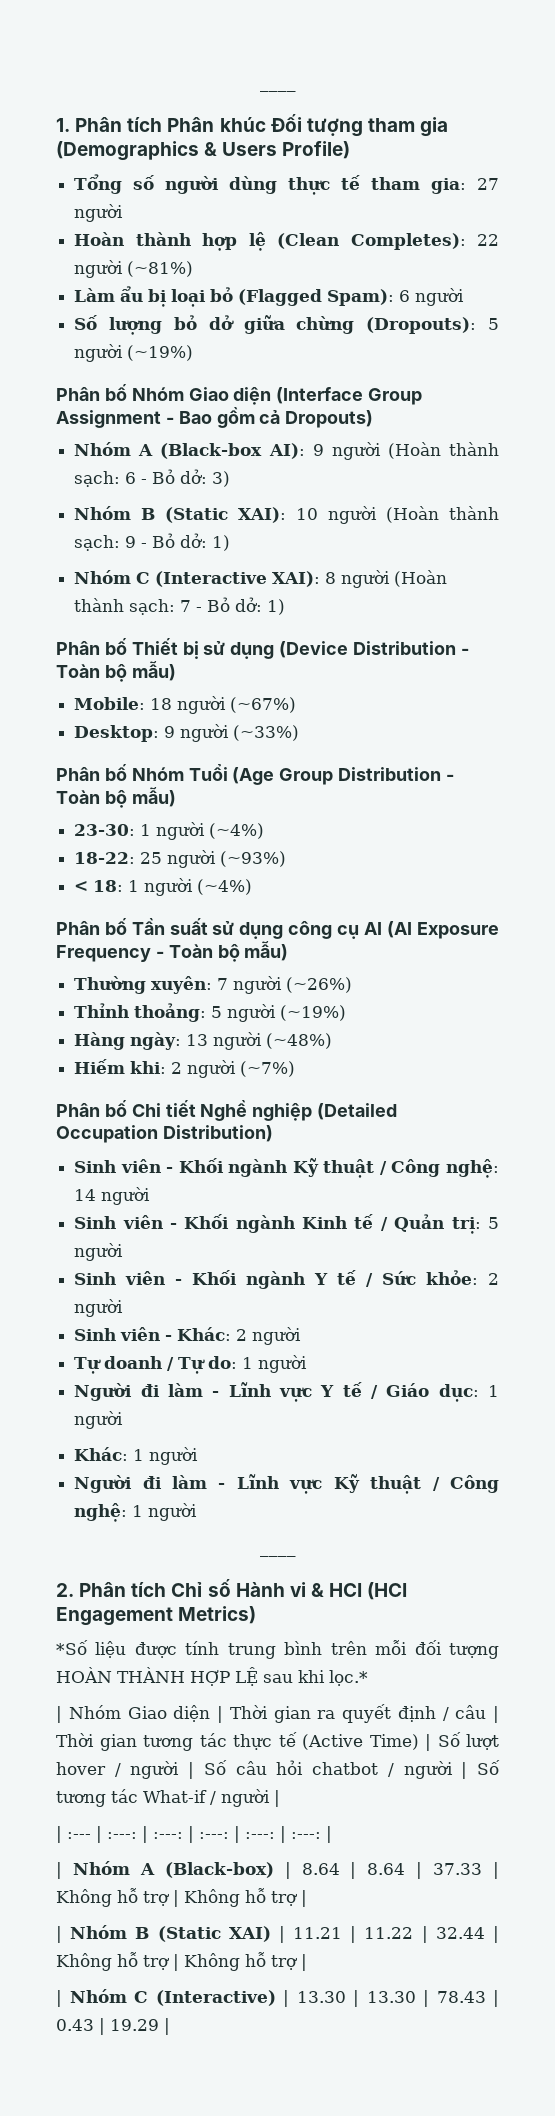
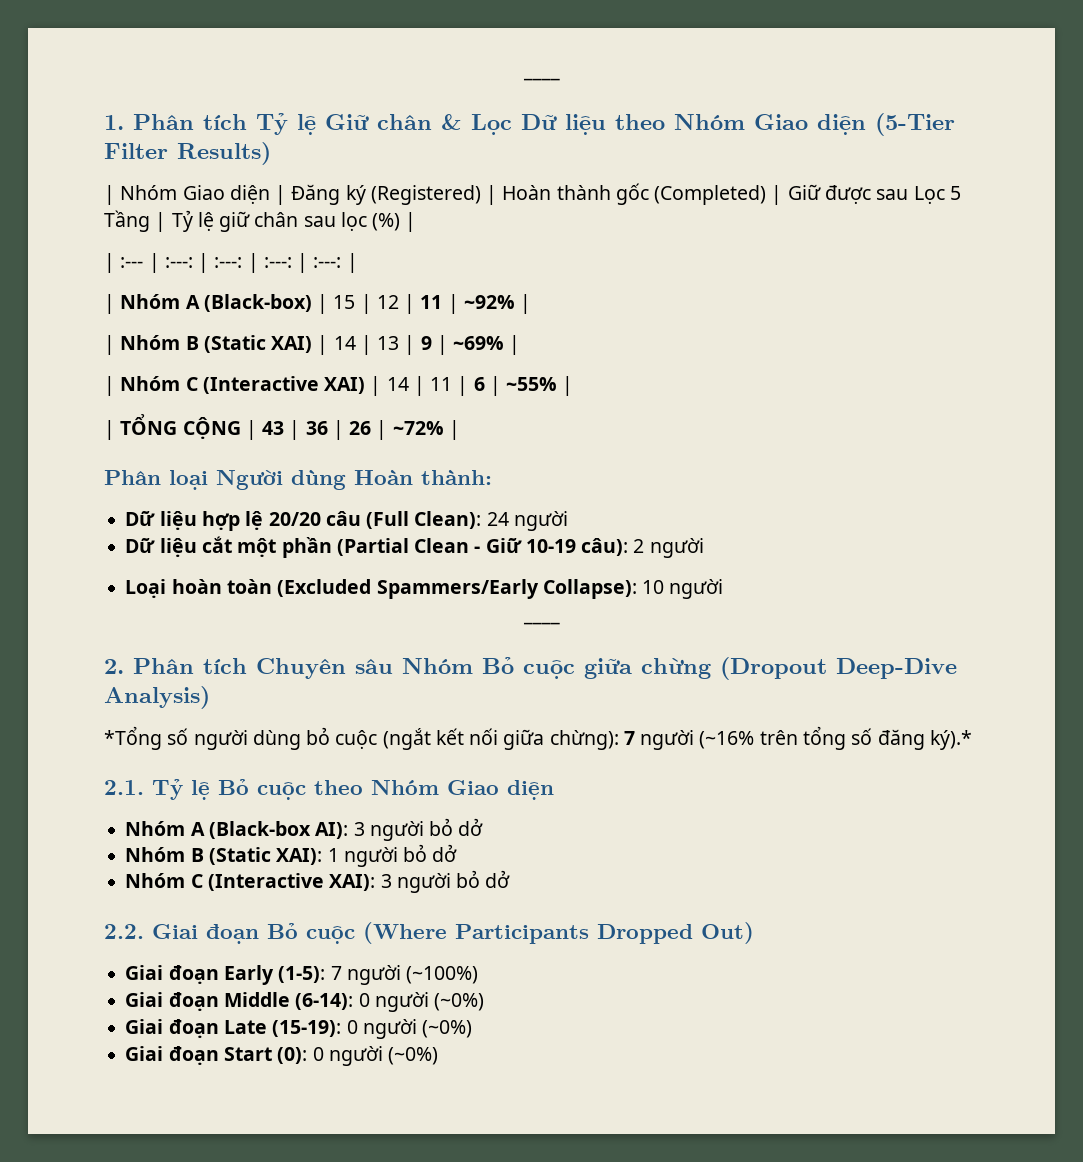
[167,114,449,137] [56,141,351,161] [74,174,499,195] [74,204,124,222] [74,232,499,251] [74,260,194,278] [74,286,465,307] [74,315,499,335] [74,344,194,362] [56,384,423,405] [56,407,374,428] [74,442,499,460] [74,469,231,487] [74,506,500,524] [74,533,231,551] [74,570,448,588] [74,597,286,615] [56,638,469,659] [56,661,176,682] [74,696,297,714] [74,724,300,742] [56,764,455,785] [56,787,176,808] [74,822,265,840] [74,850,287,868] [74,878,253,896] [56,918,499,939] [56,941,289,962] [74,976,353,994] [74,1003,347,1022] [74,1032,333,1050] [74,1059,296,1078] [56,1100,398,1121] [56,1125,273,1143] [74,1158,499,1178] [74,1187,151,1205] [74,1214,499,1234] [74,1243,124,1261] [74,1270,500,1289] [74,1299,124,1317] [74,1327,302,1345] [74,1355,308,1374] [74,1382,500,1402] [74,1411,124,1429] [74,1447,199,1465] [74,1474,500,1494] [74,1503,198,1522] [259,1553,296,1557] [56,1579,408,1600] [56,1606,257,1626] [56,1640,500,1659] [56,1667,368,1686] Phân khúc Đối tượng tham gia (Demographics & Users Profile) // Tổng số người dùng thực tế tham gia: 27 người // Hoàn thành hợp lệ (Clean Completes): 22 người (~81%) // Làm ẩu bị loại bỏ (Flagged Spam): 6 người // Số lượng bỏ dở giữa chừng (Dropouts): 5 người (~19%) // Phân bố Nhóm Giao diện (Interface Group Assignment - Bao gồm cả Dropouts) // Nhóm A (Black-box AI): 9 người (Hoàn thành sạch: 6 - Bỏ dở: 3) // Nhóm B (Static XAI): 10 người (Hoàn thành sạch: 9 - Bỏ dở: 1) // Nhóm C (Interactive XAI): 8 người (Hoàn thành sạch: 7 - Bỏ dở: 1) // Phân bố Thiết bị sử dụng (Device Distribution - Toàn bộ mẫu) // Mobile: 18 người (~67%) // Desktop: 9 người (~33%) // Phân bố Nhóm Tuổi (Age Group Distribution - Toàn bộ mẫu) // 23-30: 1 người (~4%) // 18-22: 25 người (~93%) // < 18: 1 người (~4%) // Phân bố Tần suất sử dụng công cụ AI (AI Exposure Frequency - Toàn bộ mẫu) // Thường xuyên: 7 người (~26%) // Thỉnh thoảng: 5 người (~19%) // Hàng ngày: 13 người (~48%) // Hiếm khi: 2 người (~7%) // Phân bố Chi tiết Nghề nghiệp (Detailed Occupation Distribution) // Sinh viên - Khối ngành Kỹ thuật / Công nghệ: 14 người // Sinh viên - Khối ngành Kinh tế / Quản trị: 5 người // Sinh viên - Khối ngành Y tế / Sức khỏe: 2 người // Sinh viên - Khác: 2 người // Tự doanh / Tự do: 1 người // Người đi làm - Lĩnh vực Y tế / Giáo dục: 1 người // Khác: 1 người // Người đi làm - Lĩnh vực Kỹ thuật / Công nghệ: 1 người // ____ // 2. Phân tích Chỉ số Hành vi & HCI (HCI Engagement Metrics) // *Số liệu được tính trung bình trên mỗi đối tượng HOÀN THÀNH HỢP LỆ sau khi lọc.* -> [256,113,955,136] [104,142,271,165] Tỷ lệ Giữ chân & Lọc Dữ liệu theo Nhóm Giao diện (5-Tier Filter Results)
[229,1704,499,1723] [56,1732,499,1751] [56,1760,501,1779] [56,1789,270,1807] Thời gian ra quyết định / câu | Thời gian tương tác thực tế (Active Time) | Số lượt hover / người | Số câu hỏi chatbot / người | Số tương tác What-if / người -> [291,183,961,205] [104,210,401,232] Đăng ký (Registered) | Hoàn thành gốc (Completed) | Giữ được sau Lọc 5 Tầng | Tỷ lệ giữ chân sau lọc (%)
[291,1826,332,1843] :---: | -> (358, 263) none
[301,1862,499,1879] [56,1888,297,1907] 8.64 | 8.64 | 37.33 | Không hỗ trợ | Không hỗ trợ -> [333,294,515,314] 15 | 12 | 11 | ~92%
[293,1926,500,1943] [56,1952,307,1971] [56,1989,499,2007] [56,2018,170,2035] 11.21 | 11.22 | 32.44 | Không hỗ trợ | Không hỗ trợ | // | Nhóm C (Interactive) | 13.30 | 13.30 | 78.43 | 0.43 | 19.29 | -> [333,335,521,355] [104,376,574,396] [104,414,460,440] [104,469,492,490] [125,511,568,531] [125,536,704,558] [125,579,724,599] [522,621,560,625] [104,657,957,680] [104,686,210,709] [104,726,972,750] [104,779,554,800] [125,818,484,841] [125,844,458,867] [125,870,511,893] [104,922,754,944] [125,965,479,985] [125,992,485,1012] [125,1019,473,1039] [125,1046,439,1066] 14 | 13 | 9 | ~69% | // | Nhóm C (Interactive XAI) | 14 | 11 | 6 | ~55% | // | TỔNG CỘNG | 43 | 36 | 26 | ~72% | // Phân loại Người dùng Hoàn thành: // Dữ liệu hợp lệ 20/20 câu (Full Clean): 24 người // Dữ liệu cắt một phần (Partial Clean - Giữ 10-19 câu): 2 người // Loại hoàn toàn (Excluded Spammers/Early Collapse): 10 người // ____ // 2. Phân tích Chuyên sâu Nhóm Bỏ cuộc giữa chừng (Dropout Deep-Dive Analysis) // *Tổng số người dùng bỏ cuộc (ngắt kết nối giữa chừng): 7 người (~16% trên tổng số đăng ký).* // 2.1. Tỷ lệ Bỏ cuộc theo Nhóm Giao diện // Nhóm A (Black-box AI): 3 người bỏ dở // Nhóm B (Static XAI): 1 người bỏ dở // Nhóm C (Interactive XAI): 3 người bỏ dở // 2.2. Giai đoạn Bỏ cuộc (Where Participants Dropped Out) // Giai đoạn Early (1-5): 7 người (~100%) // Giai đoạn Middle (6-14): 0 người (~0%) // Giai đoạn Late (15-19): 0 người (~0%) // Giai đoạn Start (0): 0 người (~0%)

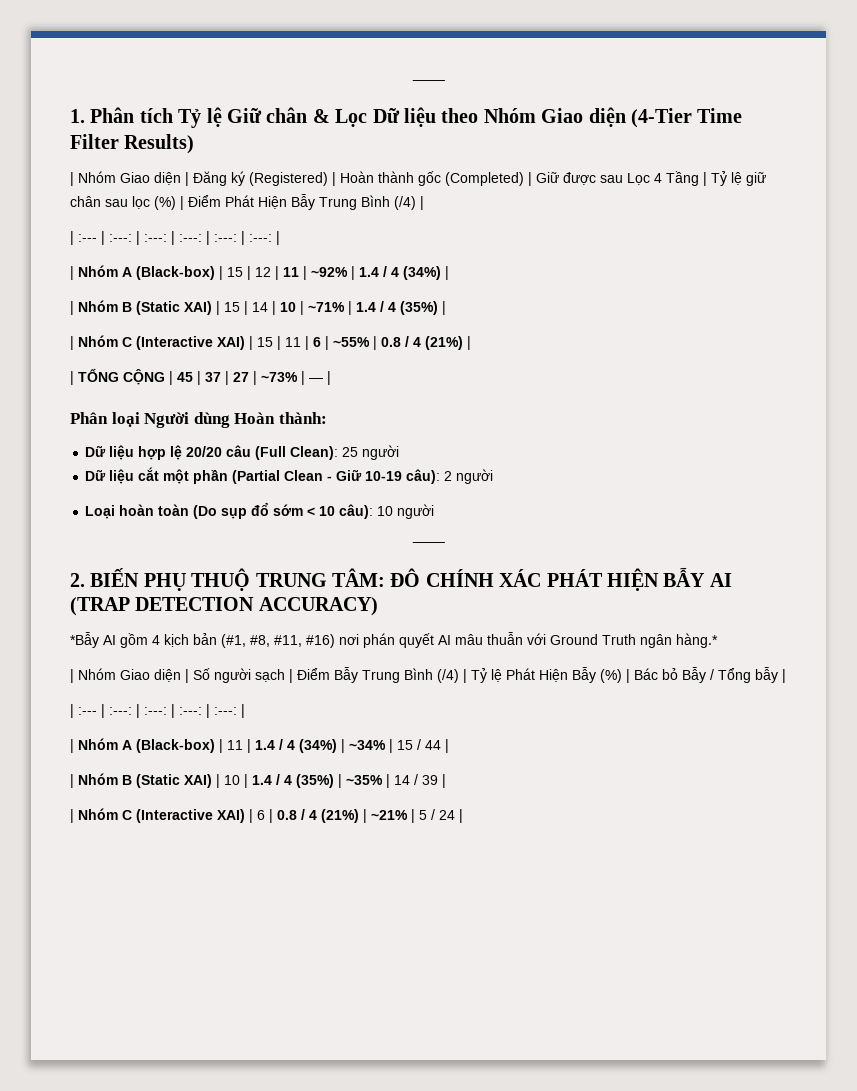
[875,113,955,136] (5-Tier -> [630,108,743,128] (4-Tier Time
[949,186,961,200] 5 -> [654,173,662,183] 4
(417, 222) none -> [188,194,424,210] Điểm Phát Hiện Bẫy Trung Bình (/4) |
(358, 263) none -> [249,231,280,245] :---: |
[104,335,521,355] [104,376,409,396] // | Nhóm B (Static XAI) | 14 | 13 | 9 | ~69% | // | Nhóm C (Interactive XAI) | 14 -> [359,266,449,280] [70,300,446,315] [70,335,273,350] 1.4 / 4 (34%) | // | Nhóm B (Static XAI) | 15 | 14 | 10 | ~71% | 1.4 / 4 (35%) | // | Nhóm C (Interactive XAI) | 15
(574, 386) none -> [381,336,471,350] 0.8 / 4 (21%) |
[262,420,444,440] 43 | 36 | 26 | ~72% -> [177,371,323,385] 45 | 37 | 27 | ~73% | —
[486,512,509,526] 24 -> [342,447,359,457] 25
[277,579,724,599] [522,621,560,625] [104,657,957,680] [104,686,210,709] [104,726,972,750] [104,779,554,800] [125,818,484,841] [125,844,458,867] [125,870,511,893] [104,922,754,944] [125,965,479,985] [125,992,485,1012] [125,1019,473,1039] [125,1046,439,1066] (Excluded Spammers/Early Collapse): 10 người // ____ // 2. Phân tích Chuyên sâu Nhóm Bỏ cuộc giữa chừng (Dropout Deep-Dive Analysis) // *Tổng số người dùng bỏ cuộc (ngắt kết nối giữa chừng): 7 người (~16% trên tổng số đăng ký).* // 2.1. Tỷ lệ Bỏ cuộc theo Nhóm Giao diện // Nhóm A (Black-box AI): 3 người bỏ dở // Nhóm B (Static XAI): 1 người bỏ dở // Nhóm C (Interactive XAI): 3 người bỏ dở // 2.2. Giai đoạn Bỏ cuộc (Where Participants Dropped Out) // Giai đoạn Early (1-5): 7 người (~100%) // Giai đoạn Middle (6-14): 0 người (~0%) // Giai đoạn Late (15-19): 0 người (~0%) // Giai đoạn Start (0): 0 người (~0%) -> [193,502,435,519] [411,540,445,543] [70,567,732,591] [70,597,378,616] [70,632,718,648] [70,667,786,683] [70,704,245,718] [70,738,449,753] [70,773,446,788] [70,808,463,823] (Do sụp đổ sớm < 10 câu): 10 người // ____ // 2. BIẾN PHỤ THUỘ TRUNG TÂM: ĐÔ CHÍNH XÁC PHÁT HIỆN BẪY AI (TRAP DETECTION ACCURACY) // *Bẫy AI gồm 4 kịch bản (#1, #8, #11, #16) nơi phán quyết AI mâu thuẫn với Ground Truth ngân hàng.* // | Nhóm Giao diện | Số người sạch | Điểm Bẫy Trung Bình (/4) | Tỷ lệ Phát Hiện Bẫy (%) | Bác bỏ Bẫy / Tổng bẫy | // | :--- | :---: | :---: | :---: | :---: | // | Nhóm A (Black-box) | 11 | 1.4 / 4 (34%) | ~34% | 15 / 44 | // | Nhóm B (Static XAI) | 10 | 1.4 / 4 (35%) | ~35% | 14 / 39 | // | Nhóm C (Interactive XAI) | 6 | 0.8 / 4 (21%) | ~21% | 5 / 24 |

